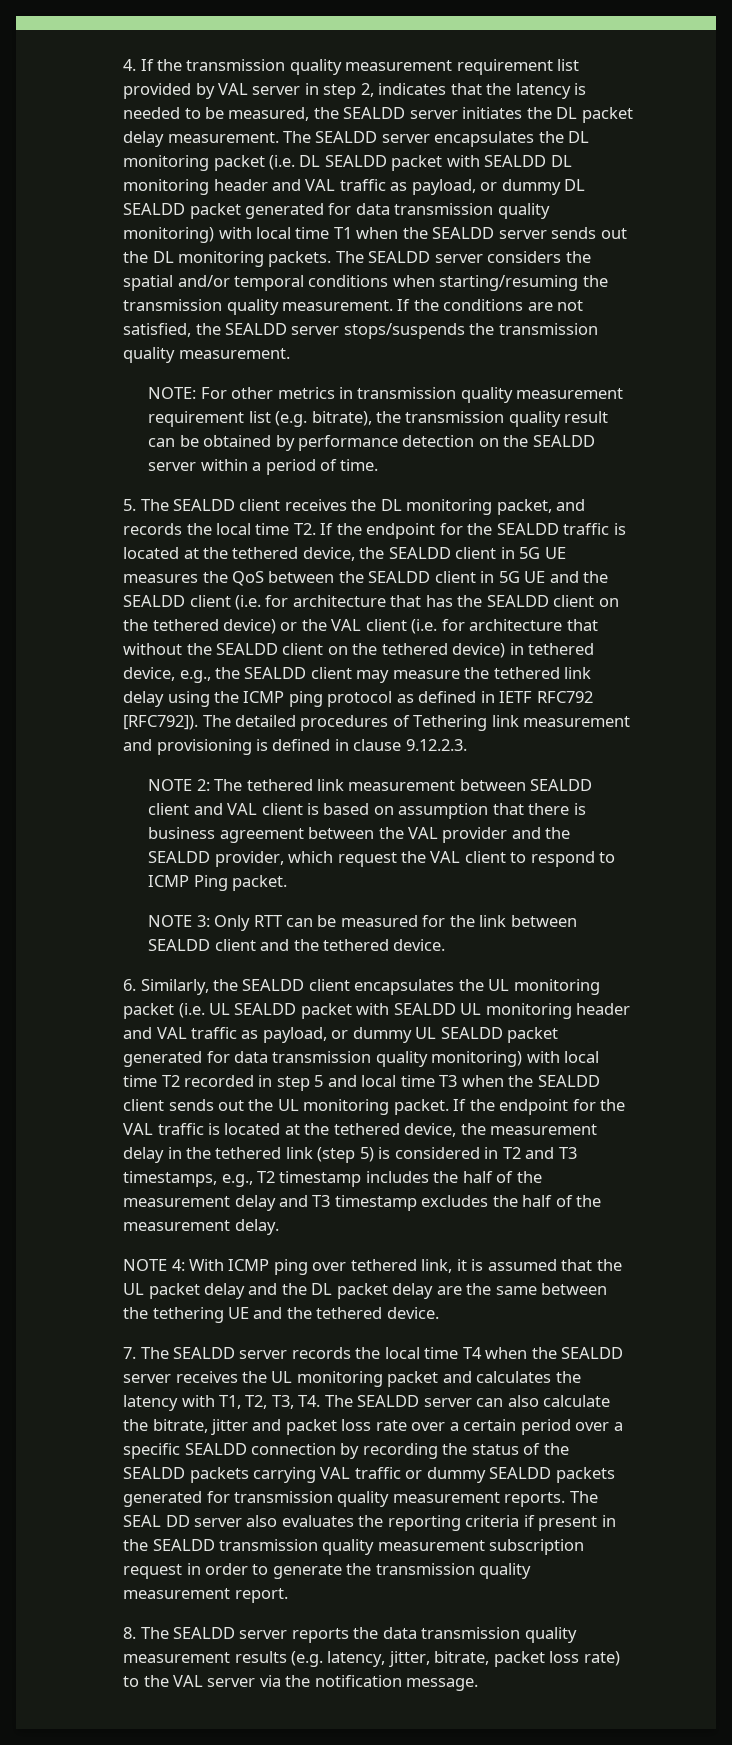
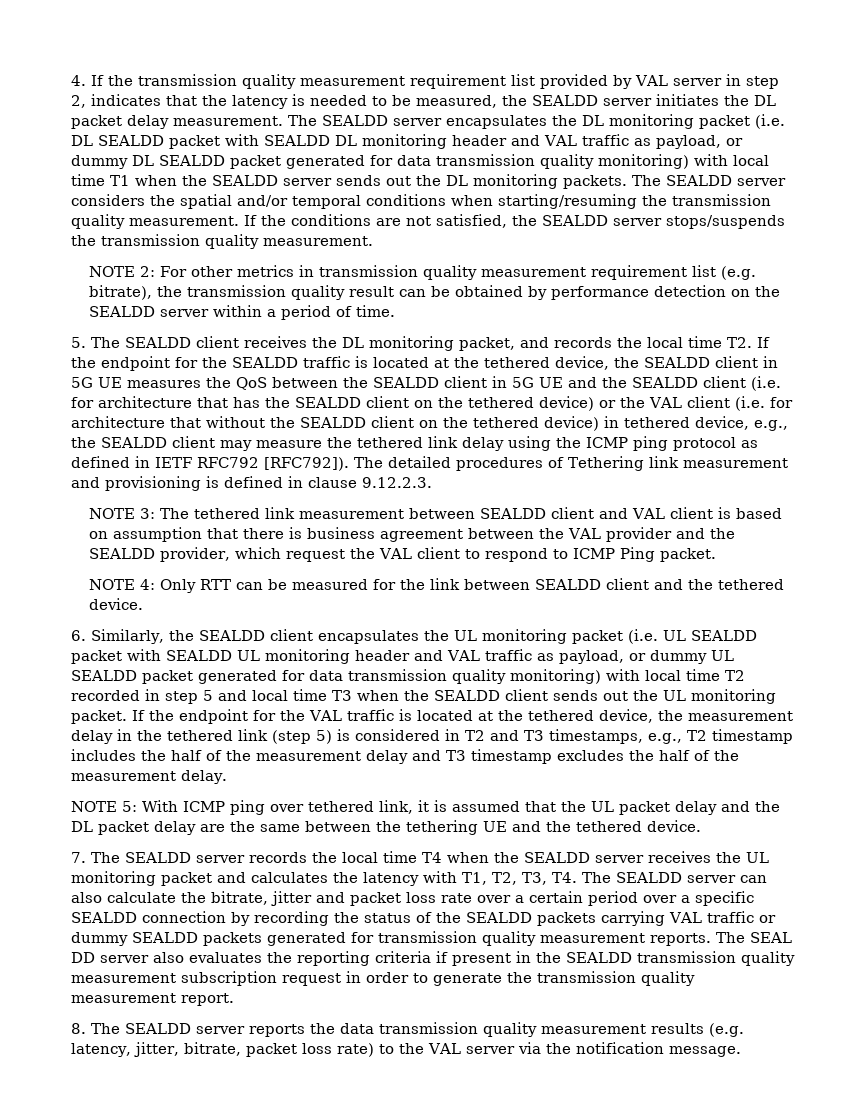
[148,387,197,399] NOTE: -> [89,266,156,277] NOTE 2:
[196,779,210,791] 2: -> [140,508,156,519] 3:
[196,915,210,927] 3: -> [140,579,156,590] 4:
[171,1259,185,1271] 4: -> [122,801,138,812] 5:

